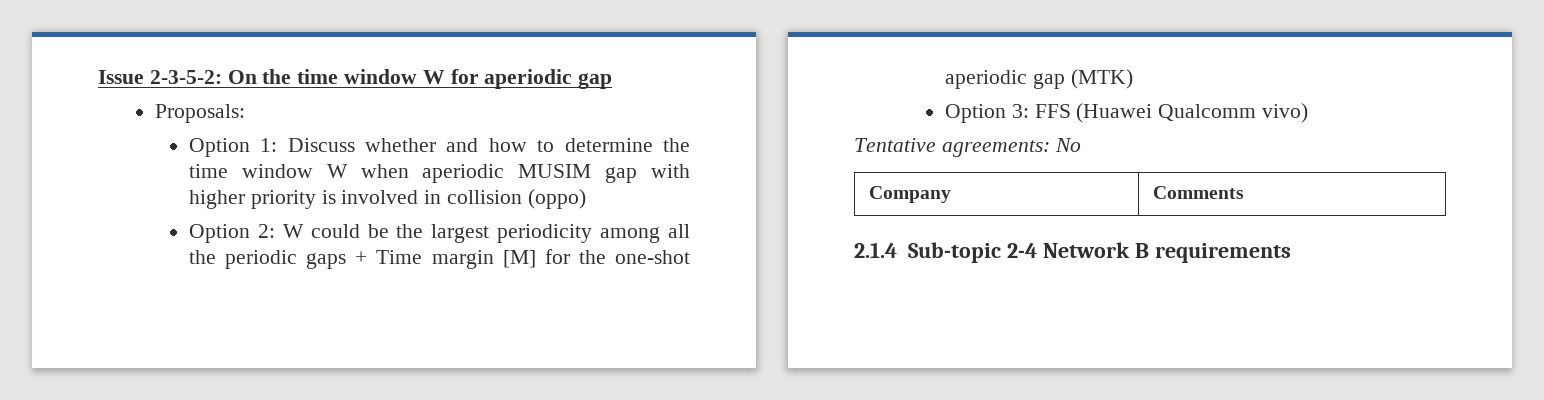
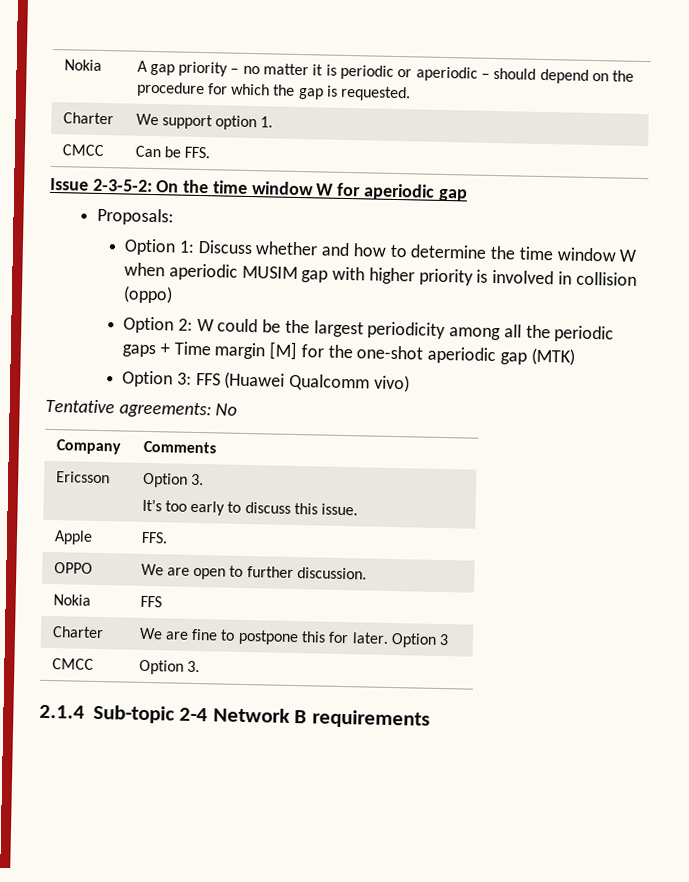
(98, 77) none -> [63,59,102,71] [136,60,635,84] [136,81,412,102] [62,112,114,125] [135,113,274,131] [61,144,104,157] [134,145,211,159] Nokia | A gap priority – no matter it is periodic or aperiodic – should depend on the procedure for which the gap is requested. // Charter | We support option 1. // CMCC | Can be FFS. //
(1245, 192) none -> [55,471,110,484] [142,472,204,488] [141,498,359,516] [53,530,93,545] [140,531,168,544] [53,562,93,574] [140,563,368,580] [52,594,91,606] [139,595,162,608] [51,626,104,639] [138,627,450,648] [51,658,94,670] [138,659,200,675] // Ericsson | Option 3. // It’s too early to discuss this issue. // Apple | FFS. // OPPO | We are open to further discussion. // Nokia | FFS // Charter | We are fine to postpone this for later. Option 3 // CMCC | Option 3.

